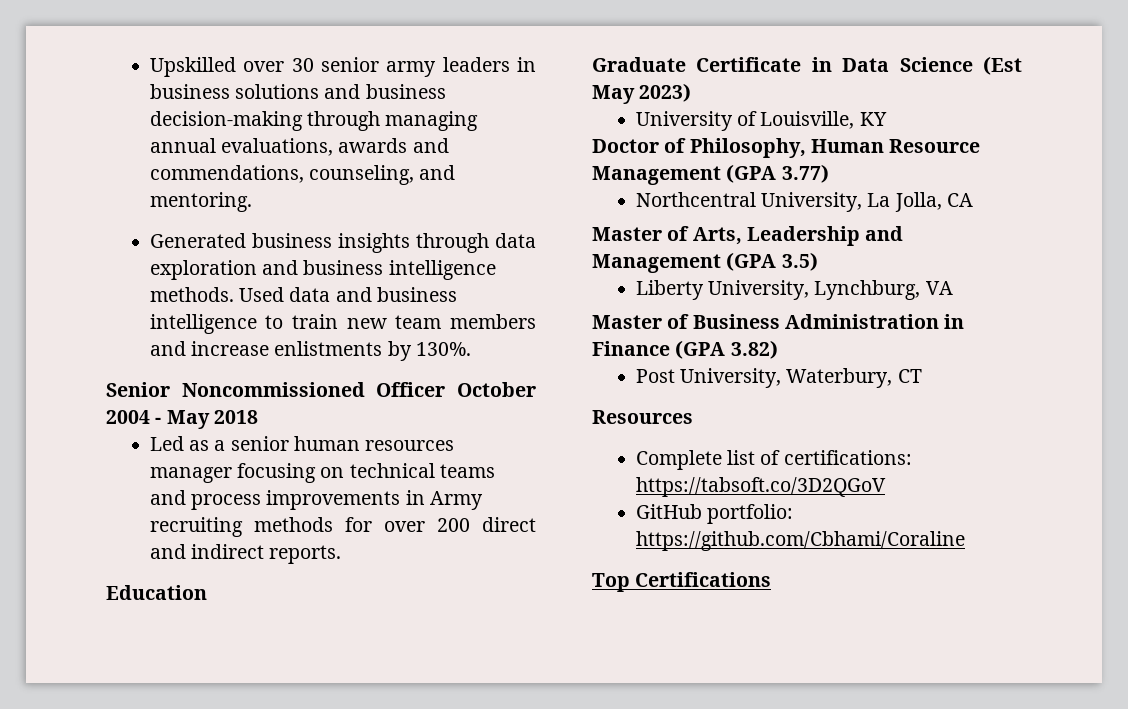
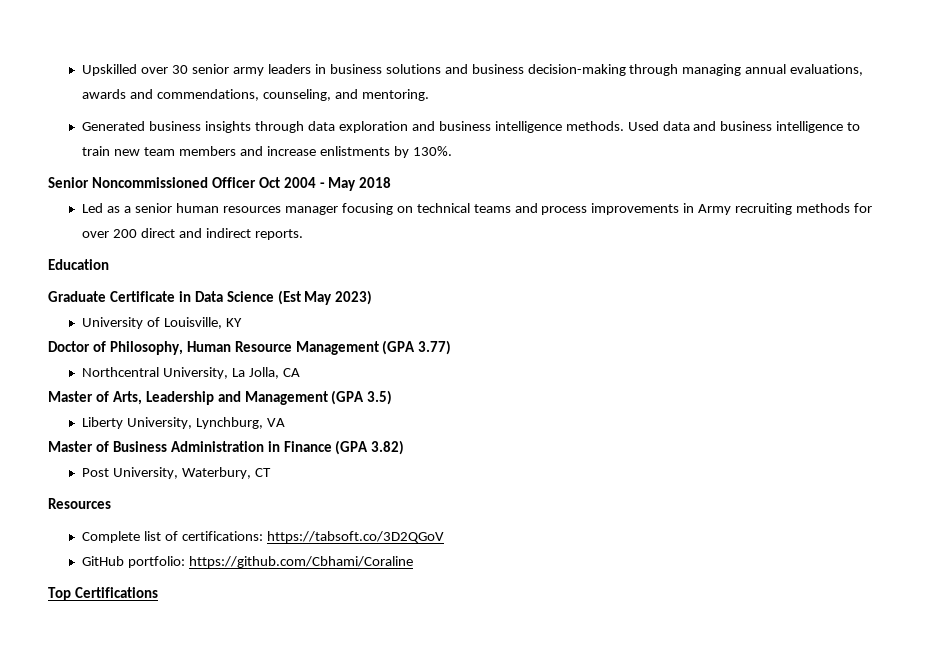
[457,382,536,397] October -> [258,177,280,188] Oct

